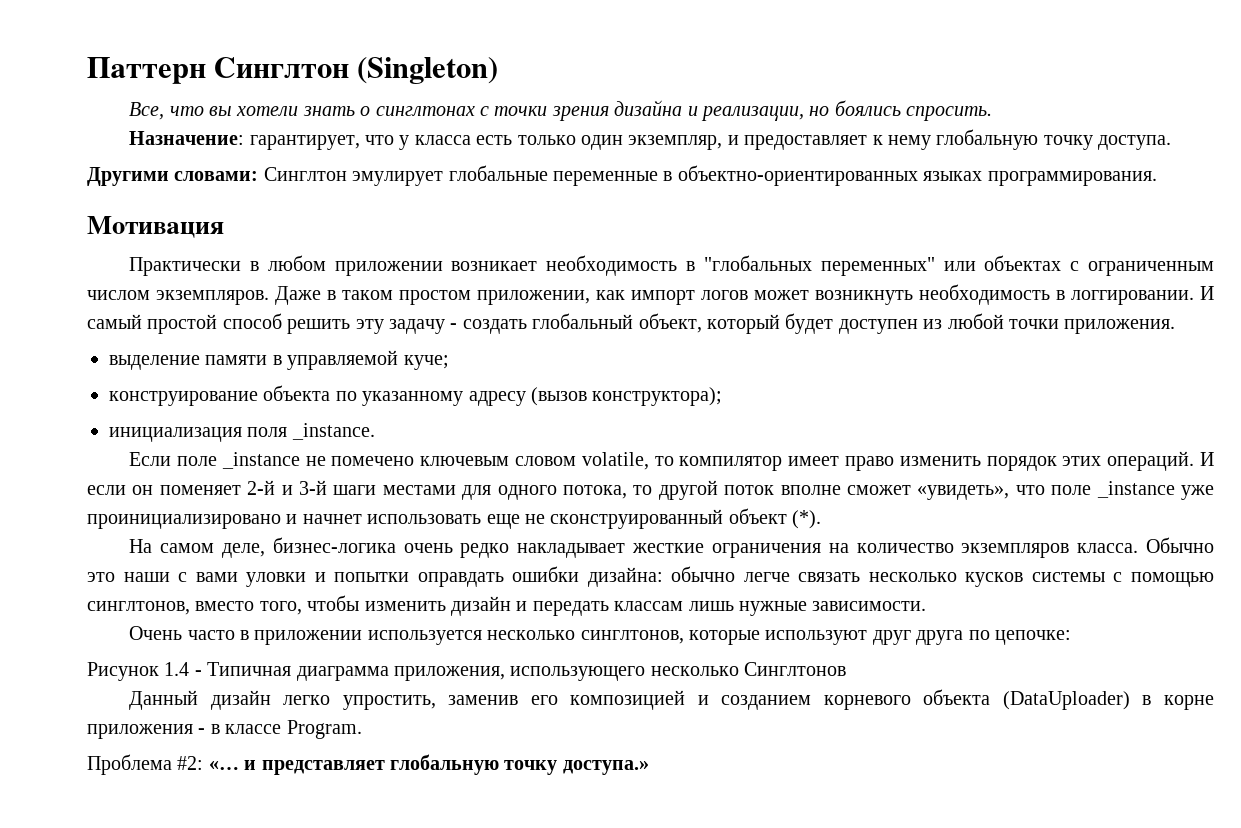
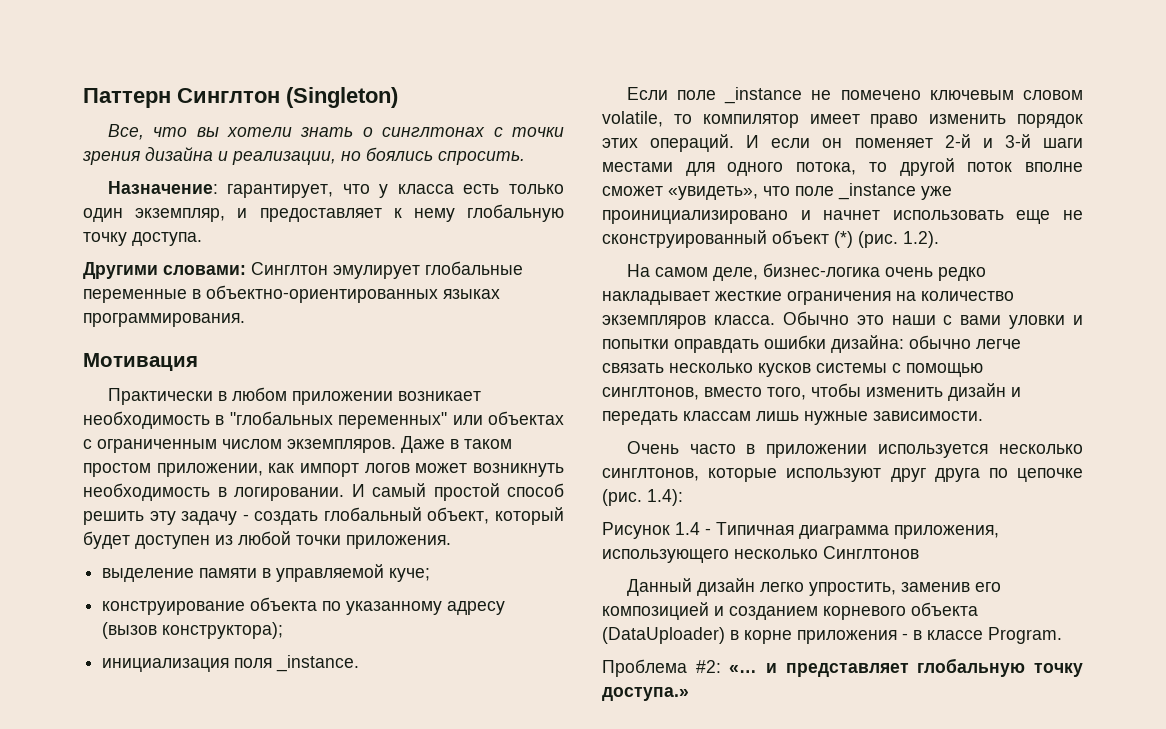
[1071,290,1194,305] логгировании. -> [234,487,344,501] логировании.
[792,510,822,529] (*). -> [834,231,939,248] (*) (рис. 1.2).
[994,630,1071,645] цепочке: -> [1017,468,1083,482] [602,489,683,506] цепочке (рис. 1.4):

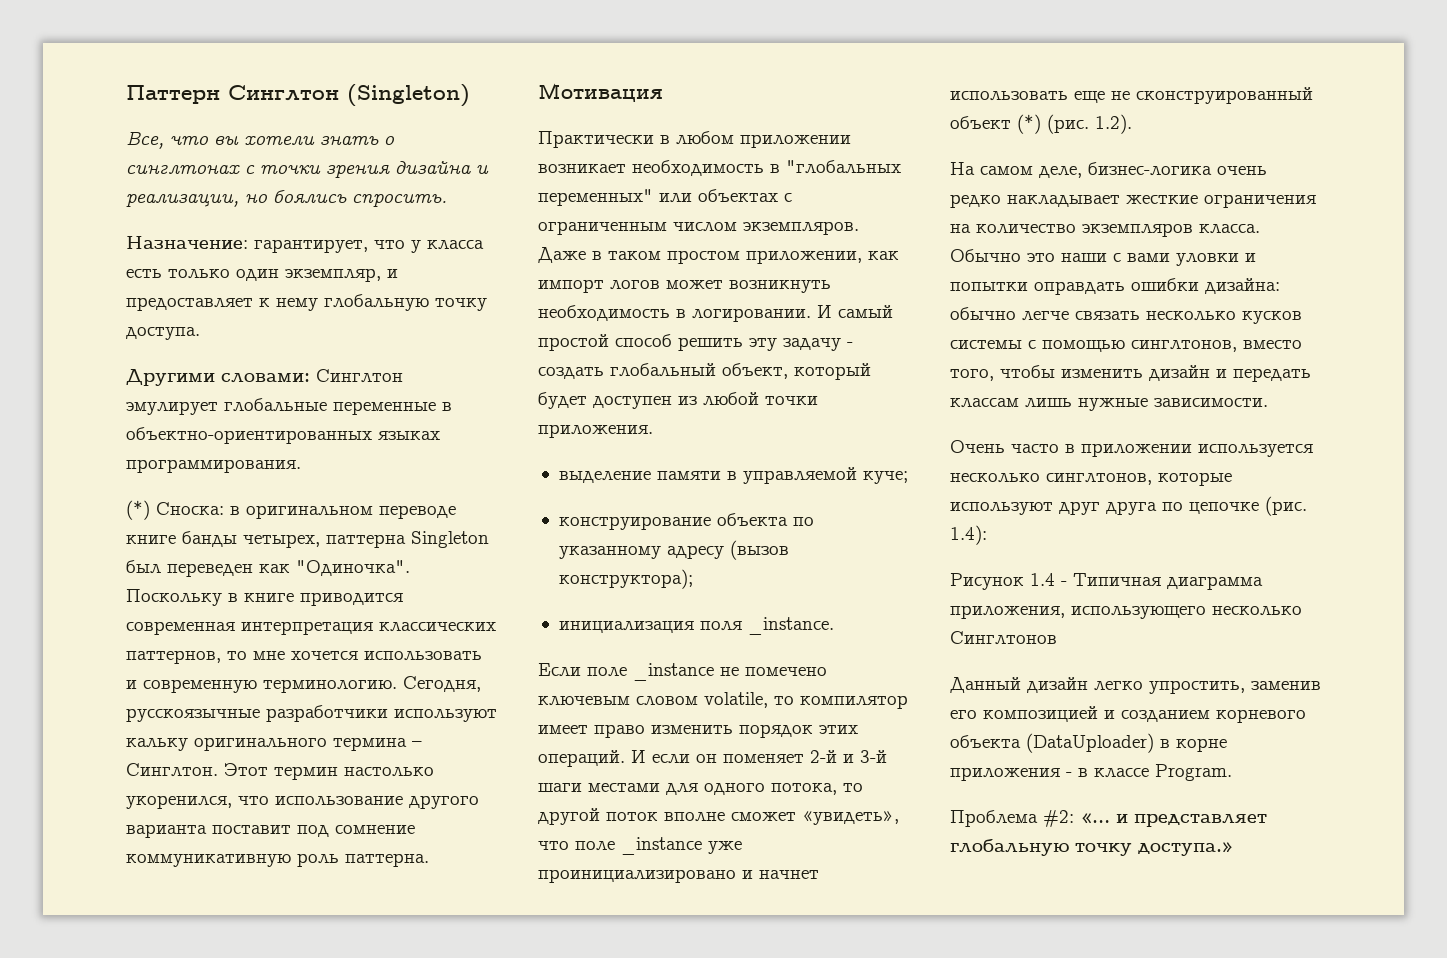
(245, 320) none -> [126,500,456,520] [126,531,489,548] [126,560,410,577] [126,589,403,606] [126,621,496,635] [126,650,482,664] [126,676,481,693] [126,705,497,722] [126,737,422,751] [126,763,434,780] [126,795,479,809] [126,824,415,838] [126,853,429,867] // (*) Сноска: в оригинальном переводе книге банды четырех, паттерна Singleton был переведен как "Одиночка". Поскольку в книге приводится современная интерпретация классических паттернов, то мне хочется использовать и современную терминологию. Сегодня, русскоязычные разработчики используют кальку оригинального термина – Синглтон. Этот термин настолько укоренился, что использование другого варианта поставит под сомнение коммуникативную роль паттерна.

